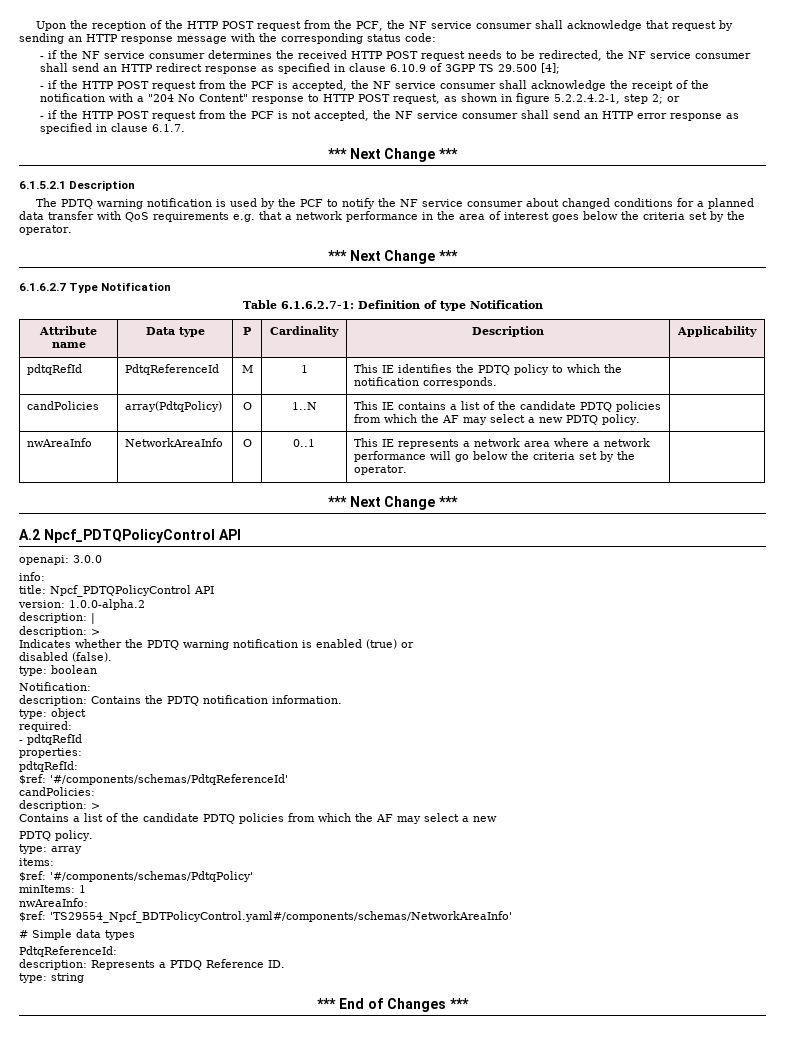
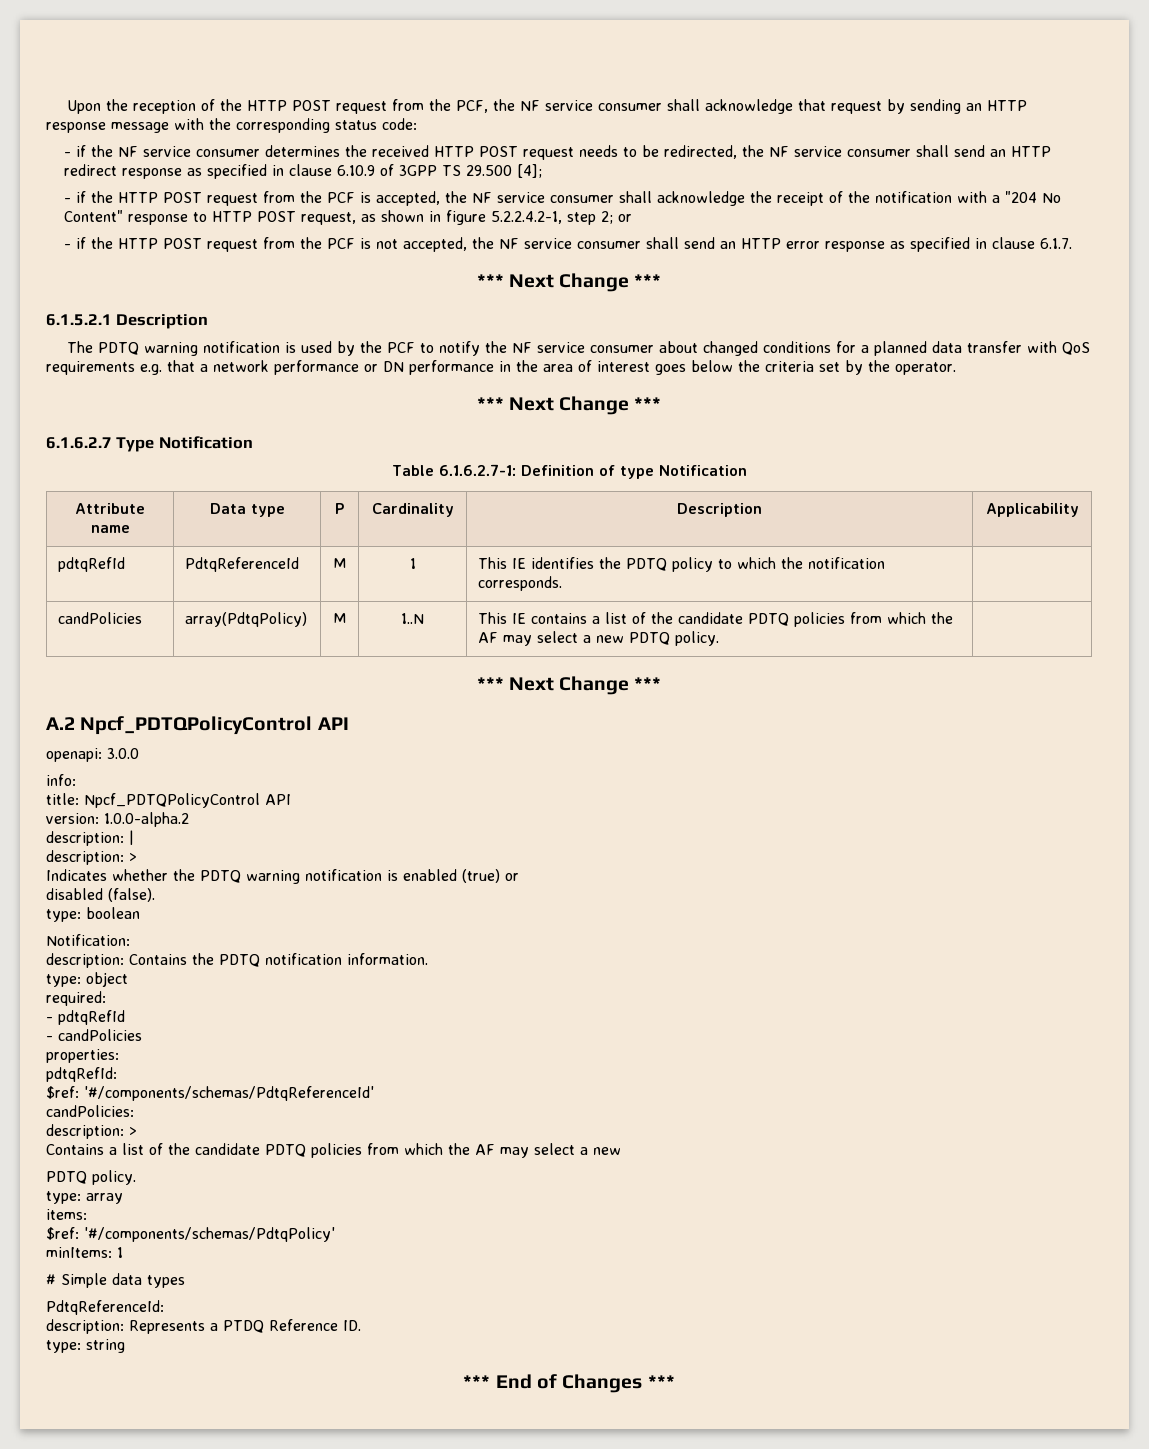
(418, 216) none -> [364,360,494,375] or DN performance
[242,402,252,410] O -> [333,613,346,624] M
[27,438,93,447] [125,438,224,447] [242,439,252,447] [293,439,315,447] [354,438,651,449] [354,451,636,462] [354,465,408,475] // nwAreaInfo | NetworkAreaInfo | O | 0..1 | This IE represents a network area where a network performance will go below the criteria set by the operator. | -> (720, 638) none
(82, 739) none -> [46,1029,142,1041] // - candPolicies
[19,898,88,907] [19,911,512,923] // nwAreaInfo: // $ref: 'TS29554_Npcf_BDTPolicyControl.yaml#/components/schemas/NetworkAreaInfo' -> (123, 1252) none

